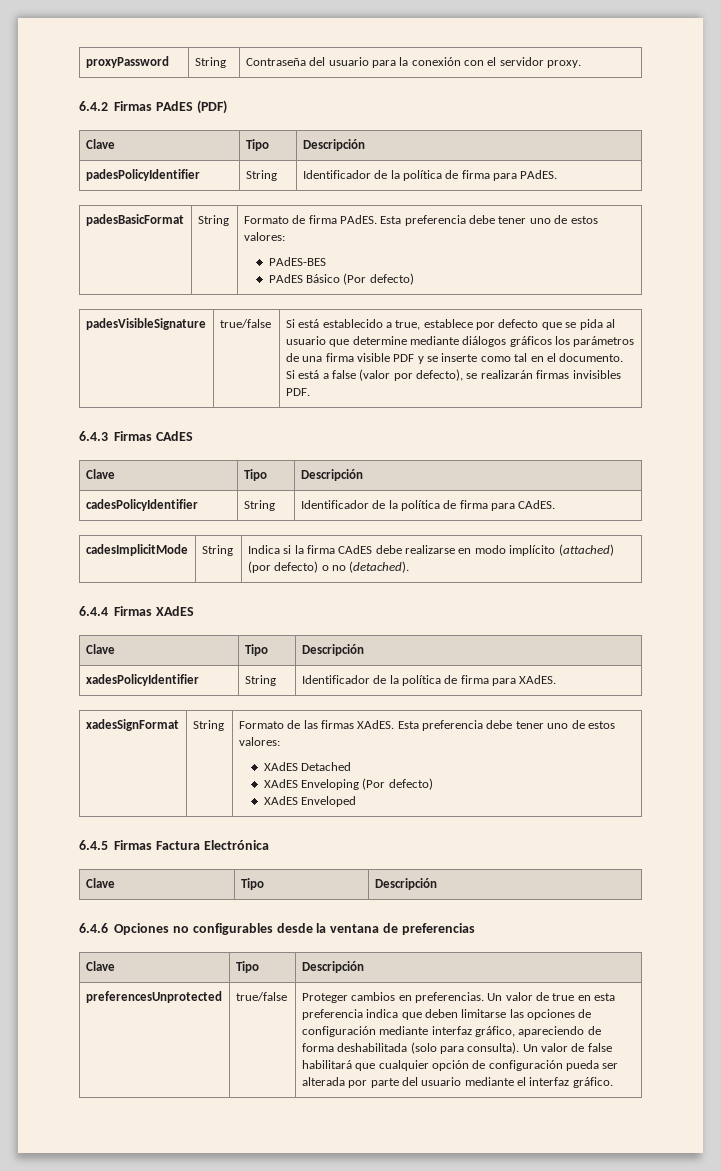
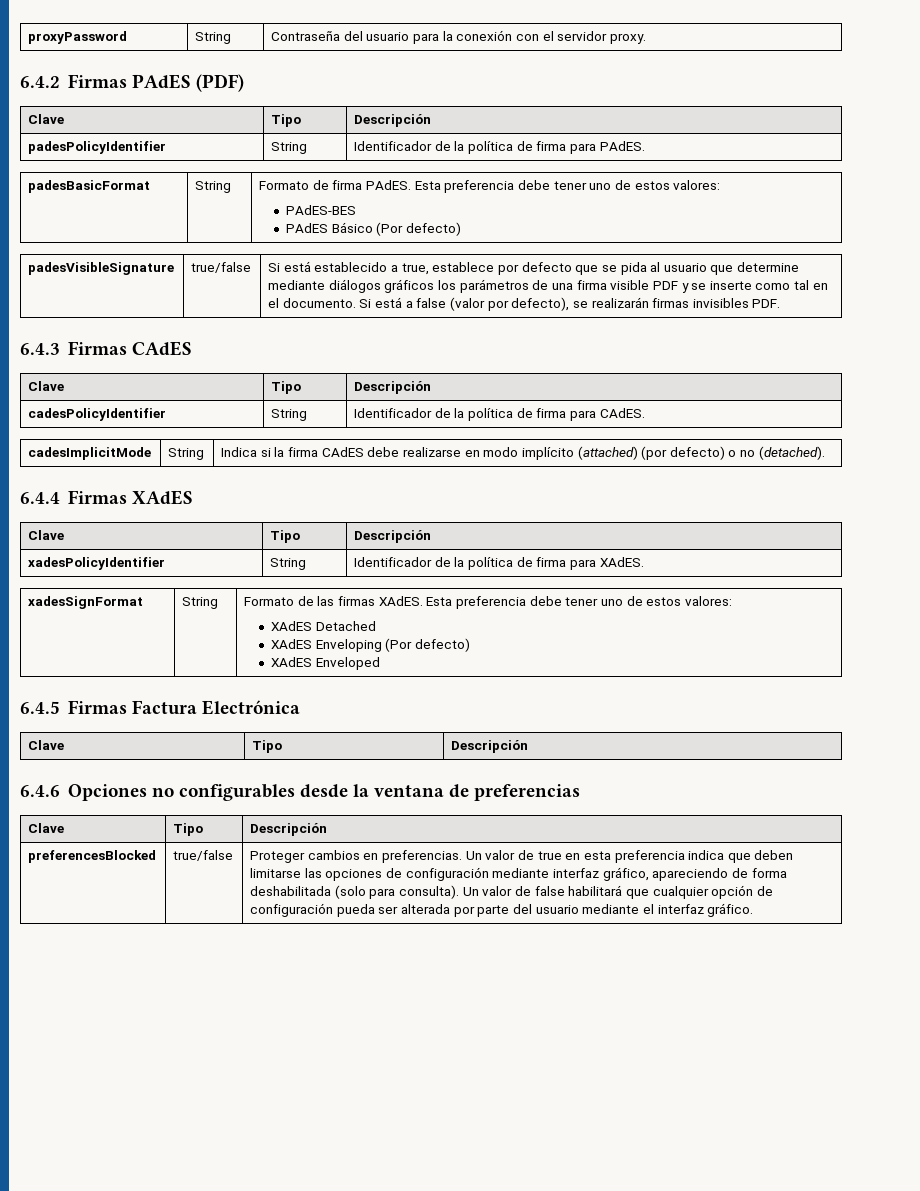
[85,991,222,1003] preferencesUnprotected -> [28,850,157,863] preferencesBlocked

